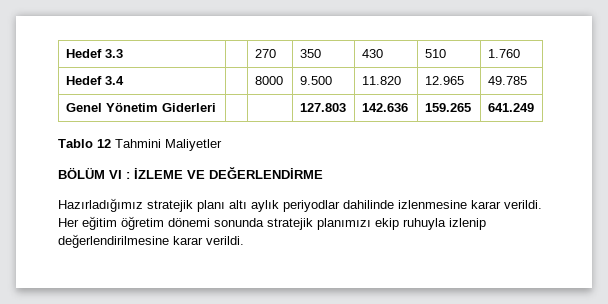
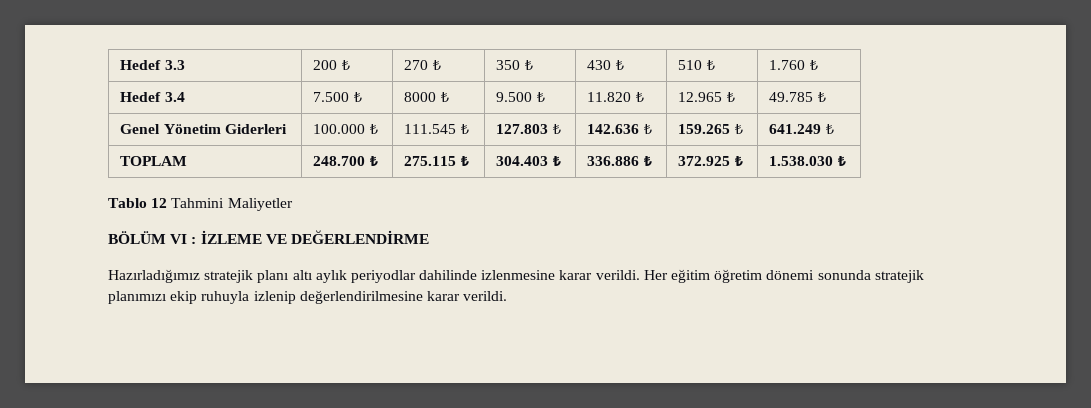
(123, 53) none -> [313,60,350,70] 200 ₺
(276, 53) none -> [432,60,441,70] ₺
(321, 53) none -> [524,60,533,70] ₺
(383, 53) none -> [615,60,624,70] ₺
(446, 53) none -> [706,60,715,70] ₺
(520, 53) none -> [809,60,818,70] ₺
(124, 80) none -> [313,92,362,102] 7.500 ₺
(283, 80) none -> [440,92,449,102] ₺
(332, 80) none -> [536,92,545,102] ₺
(401, 80) none -> [635,92,644,102] ₺
(464, 80) none -> [726,92,735,102] ₺
(527, 80) none -> [817,92,826,102] ₺
(216, 107) | -> [313,124,378,134] [404,124,469,134] 100.000 ₺ | 111.545 ₺
(346, 107) none -> [552,124,561,134] ₺
(408, 107) none -> [643,124,652,134] ₺
(471, 107) none -> [734,124,743,134] ₺
(534, 107) none -> [825,124,834,134] [120,156,188,166] [313,156,378,166] [404,156,469,166] [496,156,561,166] [587,156,652,166] [678,156,743,166] [769,156,846,166] ₺ // TOPLAM | 248.700 ₺ | 275.115 ₺ | 304.403 ₺ | 336.886 ₺ | 372.925 ₺ | 1.538.030 ₺

